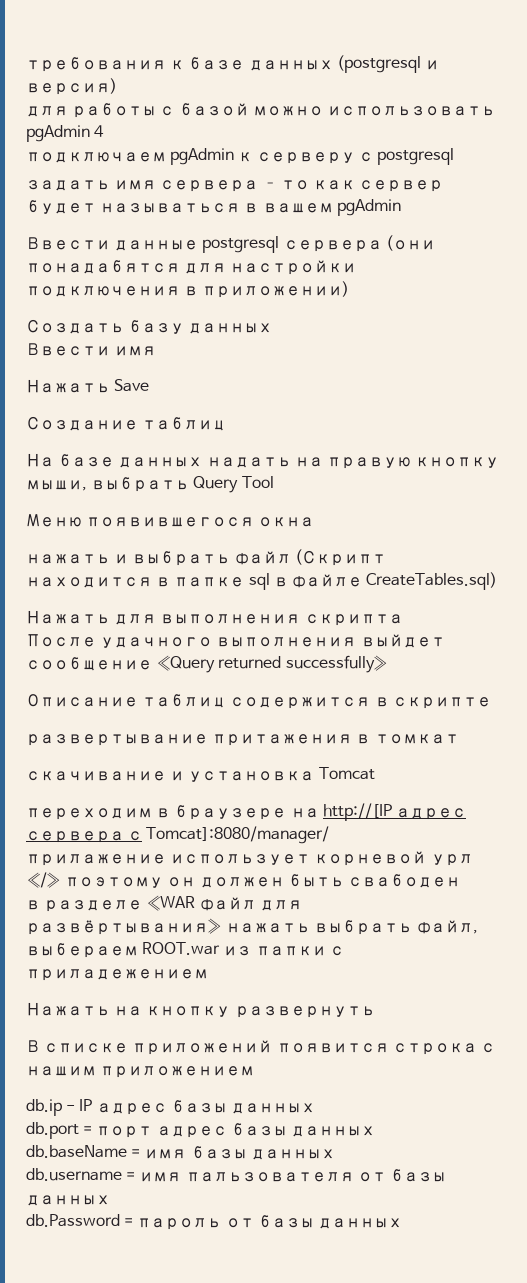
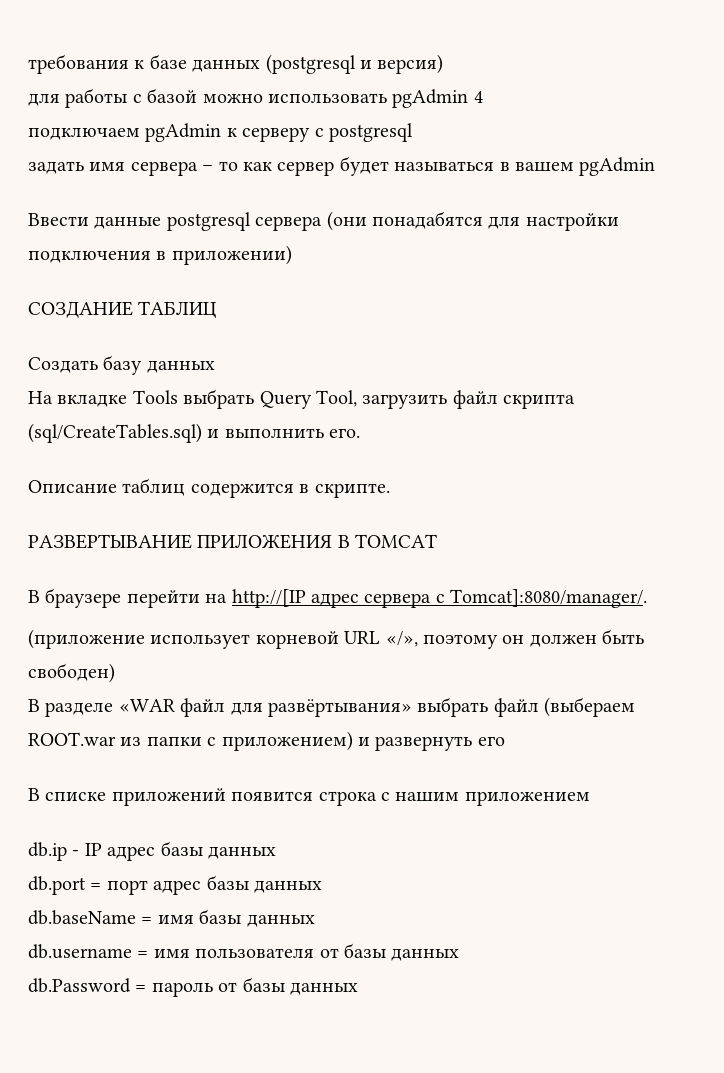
(350, 289) none -> [28,301,218,318] // СОЗДАНИЕ ТАБЛИЦ
[26,343,157,356] [26,379,150,393] [26,416,227,431] [26,453,500,469] [26,476,274,493] [26,514,315,527] [26,549,386,566] [26,572,498,590] [26,610,403,626] [26,634,445,648] [26,655,388,673] [26,694,491,709] [26,734,459,746] [26,767,375,782] [26,805,287,820] Ввести имя // Нажать Save // Создание таблиц // На базе данных надать на правую кнопку мыши, выбрать Query Tool // Меню появившегося окна // нажать и выбрать файл (Скрипт находится в папке sql в файле CreateTables.sql) // Нажать для выполнения скрипта // После удачного выполнения выйдет сообщение «Query returned successfully» // Описание таблиц содержится в скрипте // развертывание притажения в томкат // скачивание и установка Tomcat // переходим в браузере -> [28,389,576,409] [28,423,361,443] [28,478,390,498] [28,534,438,549] [28,588,200,608] На вкладке Tools выбрать Query Tool, загрузить файл скрипта (sql/CreateTables.sql) и выполнить его. // Описание таблиц содержится в скрипте. // РАЗВЕРТЫВАНИЕ ПРИЛОЖЕНИЯ В TOMCAT // В браузере перейти
[146,826,330,844] [26,851,473,866] [26,872,61,888] Tomcat]:8080/manager/ // прилажение использует корневой урл «/» -> [450,589,648,608] [28,629,418,649] Tomcat]:8080/manager/. // (приложение использует корневой URL «/»,
[347,874,460,888] [26,900,40,910] свабоден // в -> [28,663,115,683] [28,699,40,712] свободен) // В
[226,920,478,935] [26,942,344,958] [26,969,208,981] [26,1002,231,1017] нажать выбрать файл, выбераем ROOT.war из папки с приладежением // Нажать на кнопку -> [417,697,636,717] [28,731,370,751] выбрать файл (выбераем ROOT.war из папки с приложением) и
(375, 1012) none -> [477,736,505,746] его
[185,1172,354,1182] пальзователя -> [195,948,315,958] пользователя

